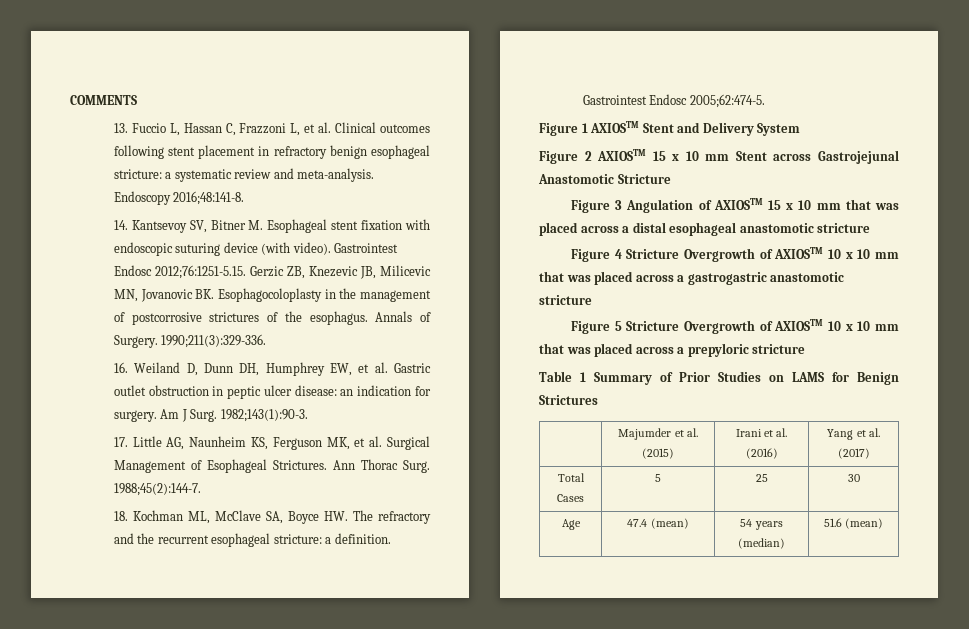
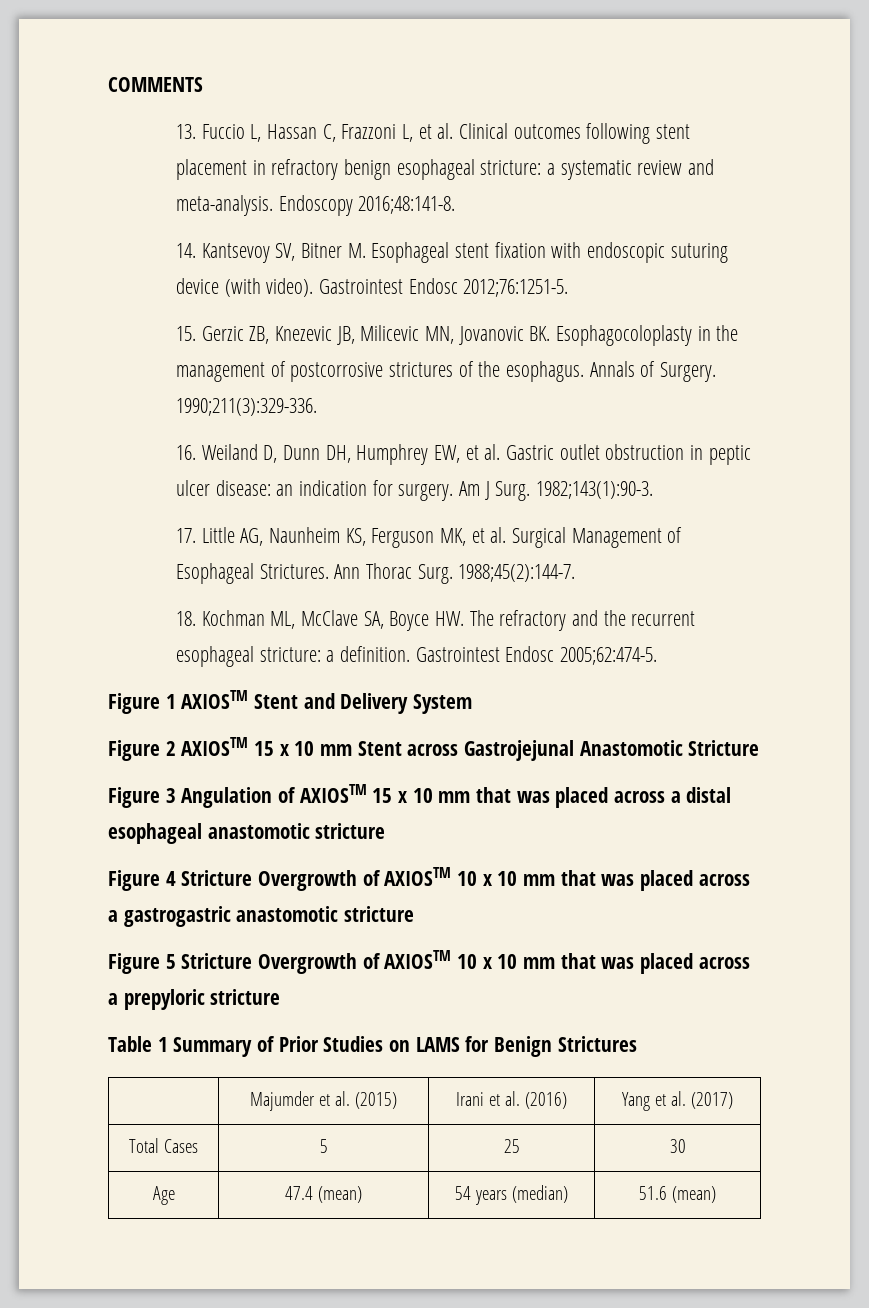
[154,265,246,279] 2012;76:1251-5.15. -> [463,279,569,297] [175,326,196,341] 2012;76:1251-5. // 15.

